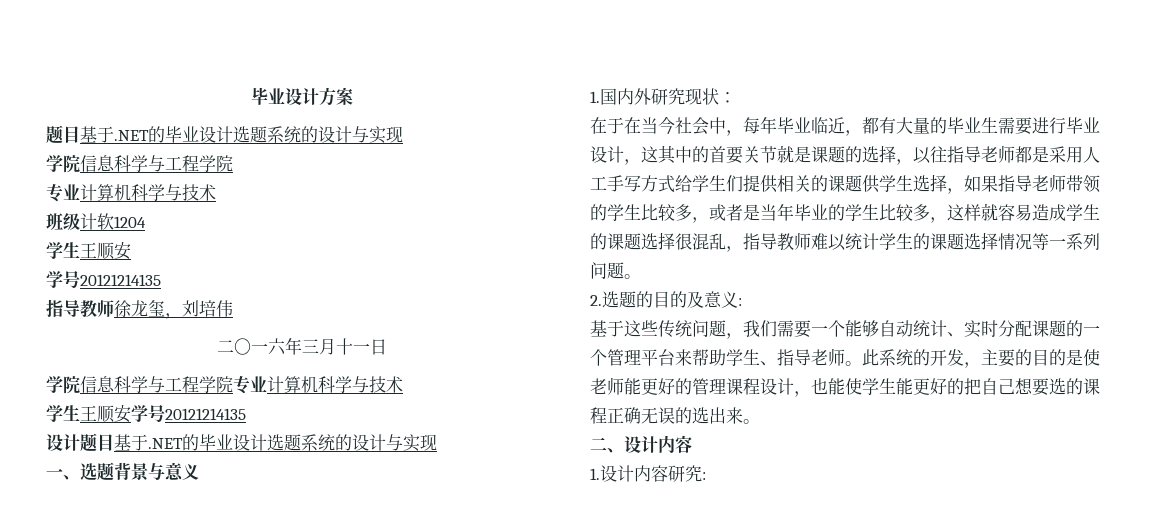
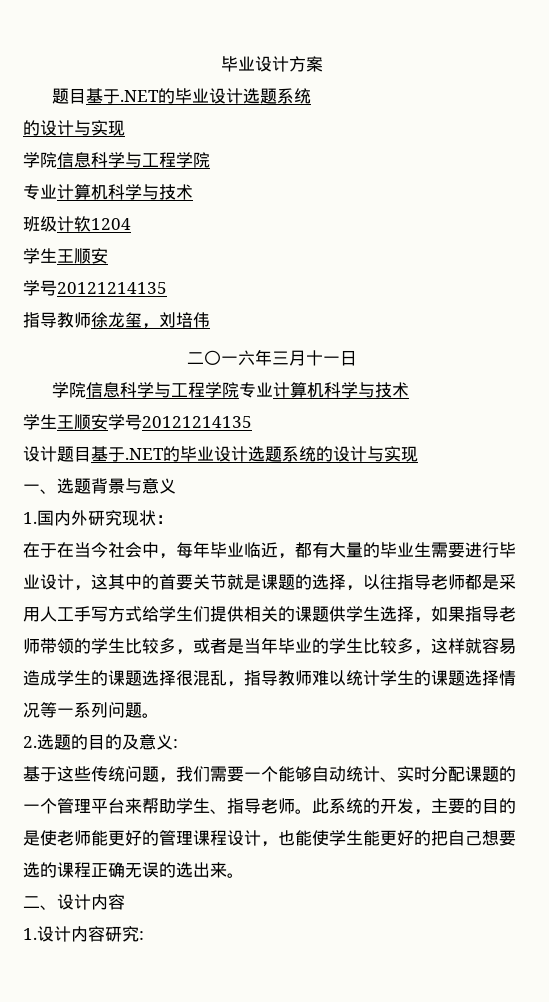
(301, 134) none -> (312, 96) //

